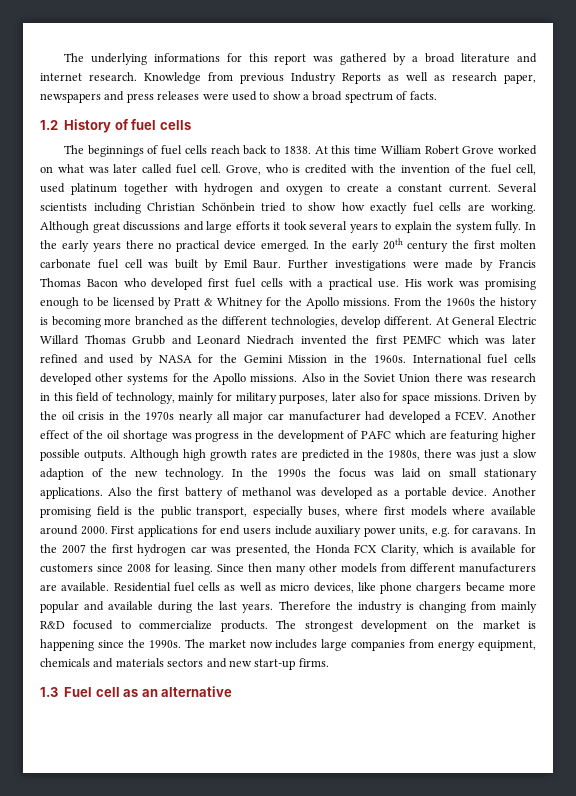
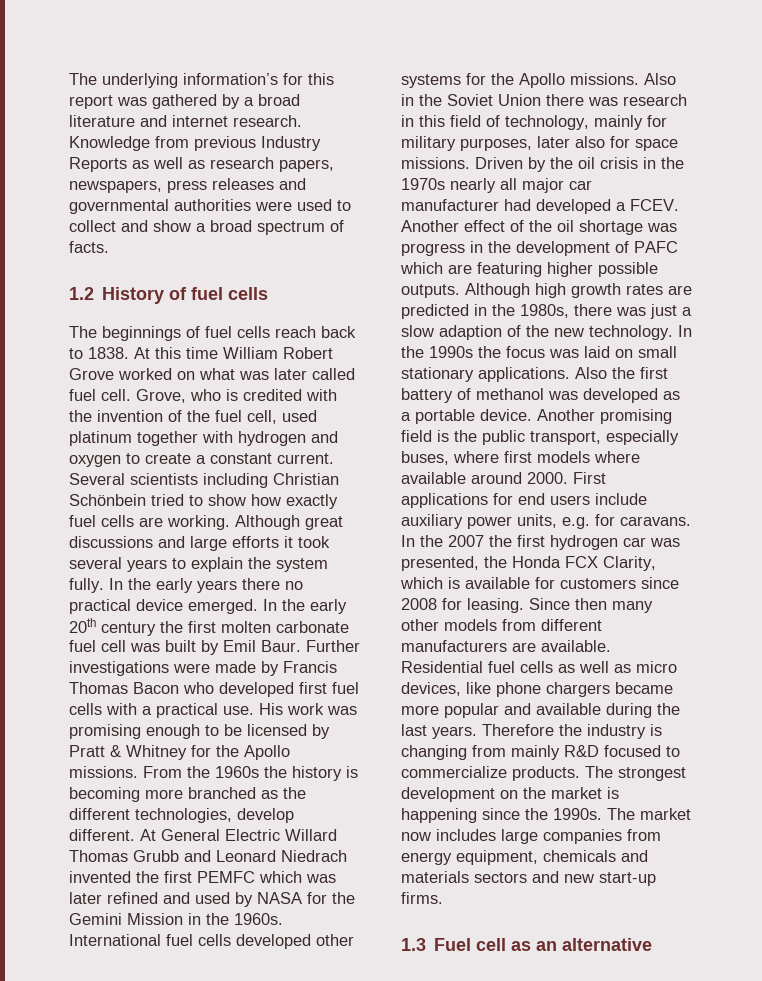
[153,53,220,62] informations -> [183,73,278,85] information’s
[504,74,536,84] [40,91,200,103] paper, newspapers and press releases -> [279,159,334,172] [69,178,306,193] [69,199,251,214] papers, newspapers, press releases and governmental authorities
(270, 96) none -> [69,220,148,232] collect and

